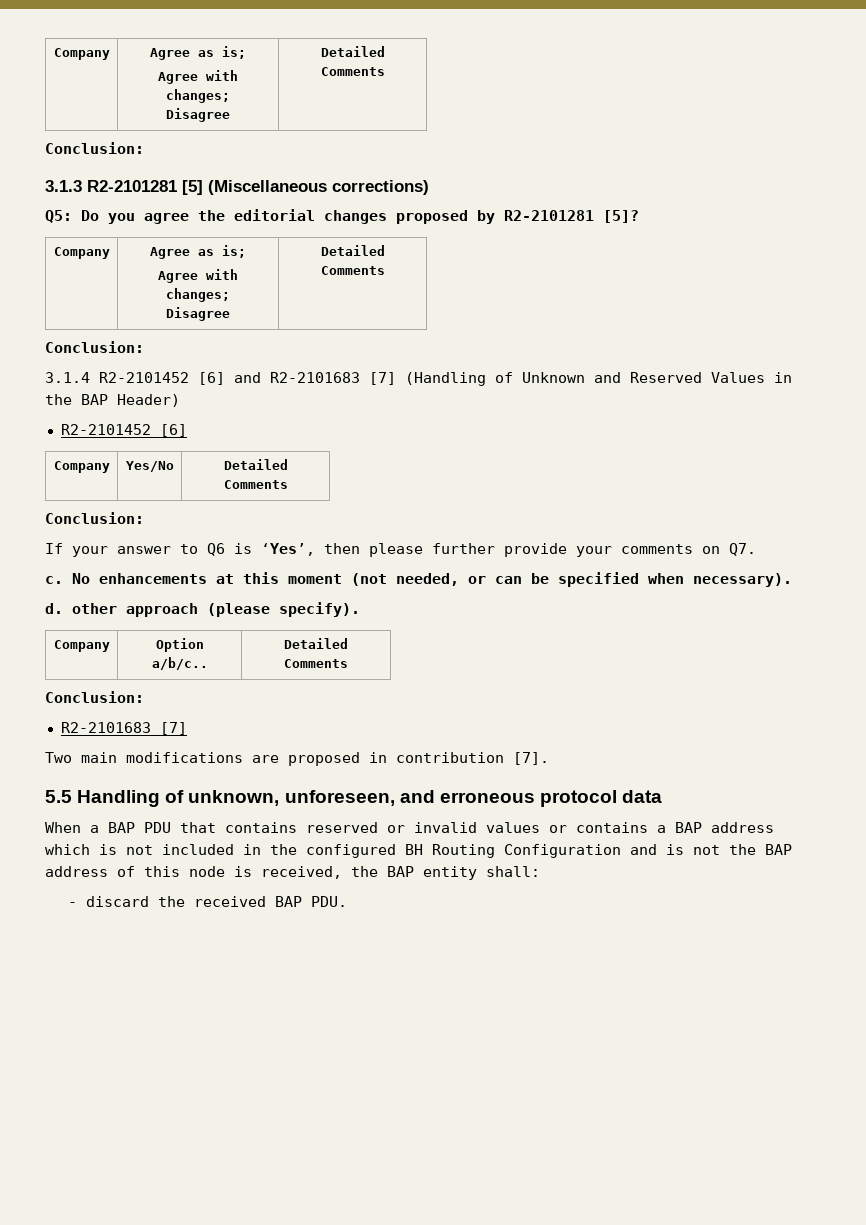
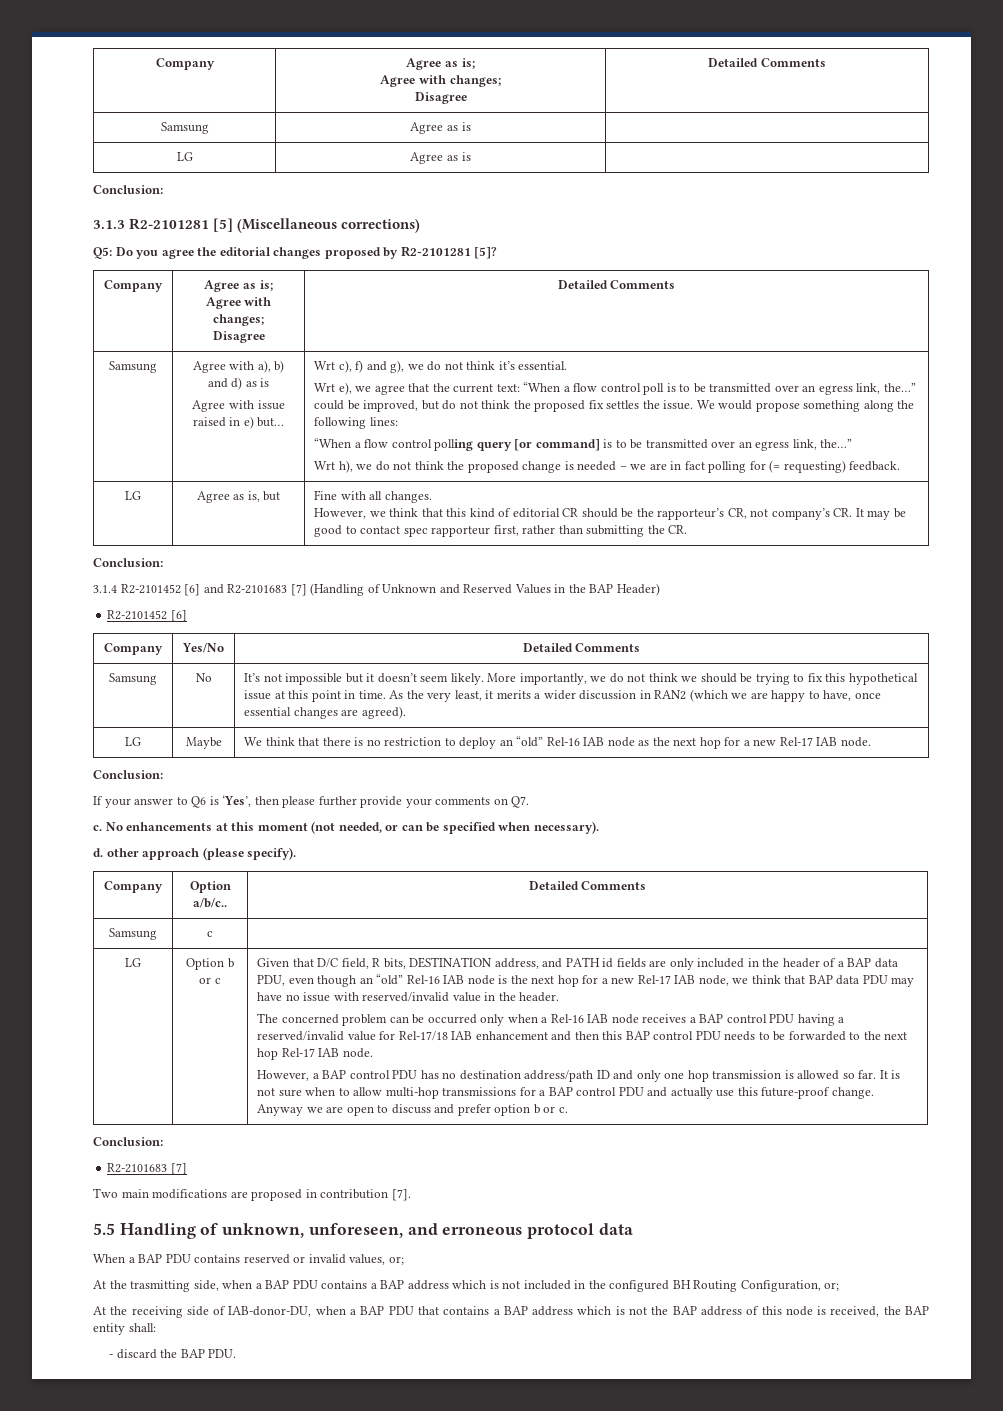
(385, 71) none -> [160,122,209,134] [410,122,471,134] [176,152,193,161] [410,152,471,164] // Samsung | Agree as is | // LG | Agree as is |
(385, 270) none -> [109,361,157,373] [192,360,285,373] [207,377,270,390] [192,400,285,412] [192,416,285,429] [314,360,568,373] [314,382,916,395] [314,400,915,412] [314,417,398,429] [314,438,853,451] [314,460,901,473] [125,491,141,500] [196,491,281,503] [314,490,432,503] [314,508,906,520] [314,525,688,537] // Samsung | Agree with a), b) and d) as is // Agree with issue raised in e) but… | Wrt c), f) and g), we do not think it’s essential. // Wrt e), we agree that the current text: “When a flow control poll is to be transmitted over an egress link, the…” could be improved, but do not think the proposed fix settles the issue. We would propose something along the following lines: // “When a flow control polling query [or command] is to be transmitted over an egress link, the…” // Wrt h), we do not think the proposed change is needed – we are in fact polling for (= requesting) feedback. // LG | Agree as is, but | Fine with all changes. // However, we think that this kind of editorial CR should be the rapporteur’s CR, not company’s CR. It may be good to contact spec rapporteur first, rather than submitting the CR.
(288, 484) none -> [109,673,157,685] [195,673,212,682] [244,673,918,685] [244,689,881,702] [244,706,406,719] [125,737,141,746] [185,737,222,749] [244,736,871,749] // Samsung | No | It’s not impossible but it doesn’t seem likely. More importantly, we do not think we should be trying to fix this hypothetical issue at this point in time. As the very least, it merits a wider discussion in RAN2 (which we are happy to have, once essential changes are agreed). // LG | Maybe | We think that there is no restriction to deploy an “old” Rel-16 IAB node as the next hop for a new Rel-17 IAB node.
(348, 663) none -> [109,928,157,940] [207,931,213,937] [125,958,141,967] [186,958,234,970] [199,977,221,984] [257,957,898,970] [257,974,915,987] [257,992,560,1002] [257,1013,845,1026] [257,1031,908,1041] [257,1048,373,1060] [257,1070,901,1082] [257,1087,874,1099] [257,1104,568,1116] // Samsung | c | // LG | Option b or c | Given that D/C field, R bits, DESTINATION address, and PATH id fields are only included in the header of a BAP data PDU, even though an “old” Rel-16 IAB node is the next hop for a new Rel-17 IAB node, we think that BAP data PDU may have no issue with reserved/invalid value in the header. // The concerned problem can be occurred only when a Rel-16 IAB node receives a BAP control PDU having a reserved/invalid value for Rel-17/18 IAB enhancement and then this BAP control PDU needs to be forwarded to the next hop Rel-17 IAB node. // However, a BAP control PDU has no destination address/path ID and only one hop transmission is allowed so far. It is not sure when to allow multi-hop transmissions for a BAP control PDU and actually use this future-proof change. Anyway we are open to discuss and prefer option b or c.
[180,822,216,833] that -> (191, 1258) none
[486,822,567,833] values or -> [349,1254,404,1265] [93,1280,318,1292] values, or; // At the trasmitting side, when a BAP PDU
[504,844,657,858] Configuration and -> [740,1280,840,1292] [93,1306,612,1318] Configuration, or; // At the receiving side of IAB-donor-DU, when a BAP PDU that contains a BAP address which
[193,896,266,907] received -> (178, 1353) none

